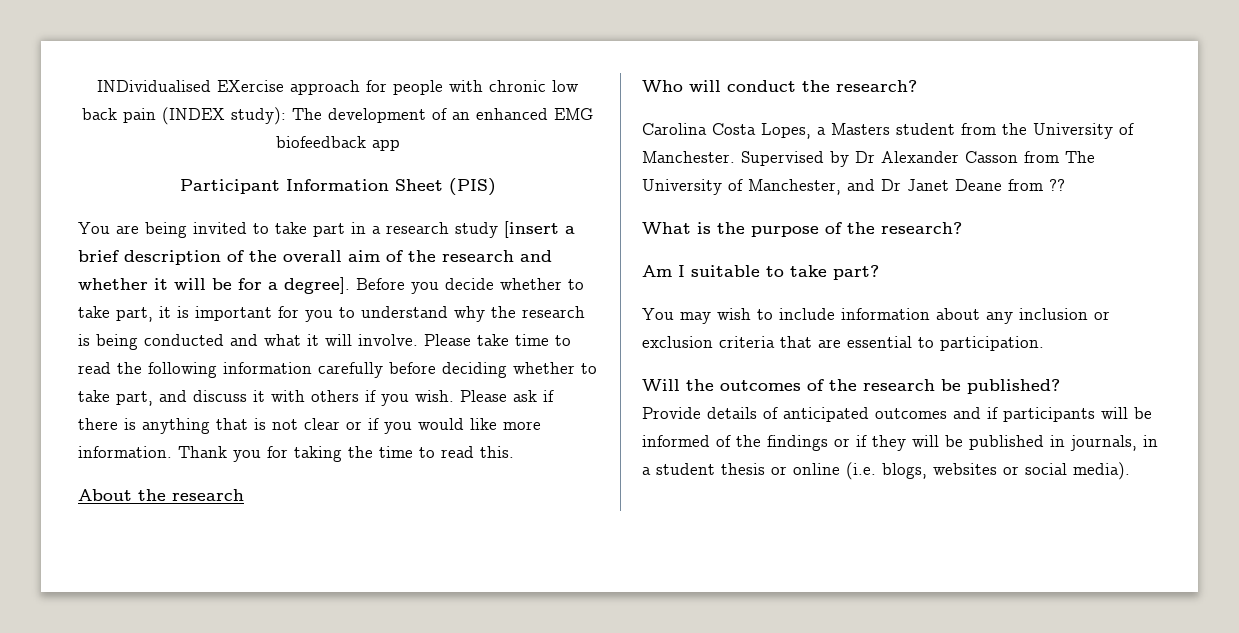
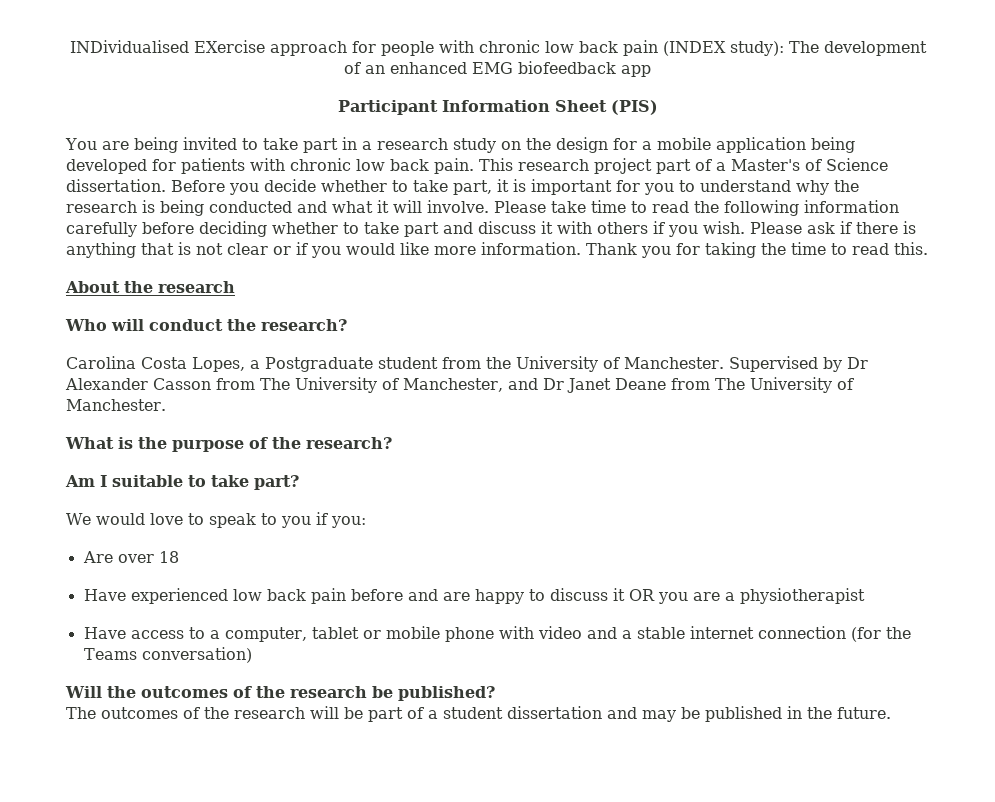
[504,221,575,238] [78,250,552,265] [78,277,350,294] [insert a brief description of the overall aim of the research and whether it will be for a degree]. -> [500,137,855,153] [66,158,888,174] [66,179,166,192] on the design for a mobile application being developed for patients with chronic low back pain. This research project part of a Master's of Science dissertation.
[116,391,153,406] part, -> [404,222,439,237] part
[831,123,890,135] Masters -> [265,357,373,372] Postgraduate
[1049,179,1065,191] ?? -> [714,377,854,393] [66,399,166,411] The University of Manchester.
[642,308,1110,324] [642,336,1044,351] You may wish to include information about any inclusion or exclusion criteria that are essential to participation. -> [66,512,366,528] [82,551,179,563] [83,588,865,604] [83,626,911,642] [83,647,252,663] We would love to speak to you if you: // Are over 18 // Have experienced low back pain before and are happy to discuss it OR you are a physiotherapist // Have access to a computer, tablet or mobile phone with video and a stable internet connection (for the Teams conversation)
[642,407,1152,422] [642,435,1158,451] [642,462,1130,480] Provide details of anticipated outcomes and if participants will be informed of the findings or if they will be published in journals, in a student thesis or online (i.e. blogs, websites or social media). -> [66,706,891,722] The outcomes of the research will be part of a student dissertation and may be published in the future.

